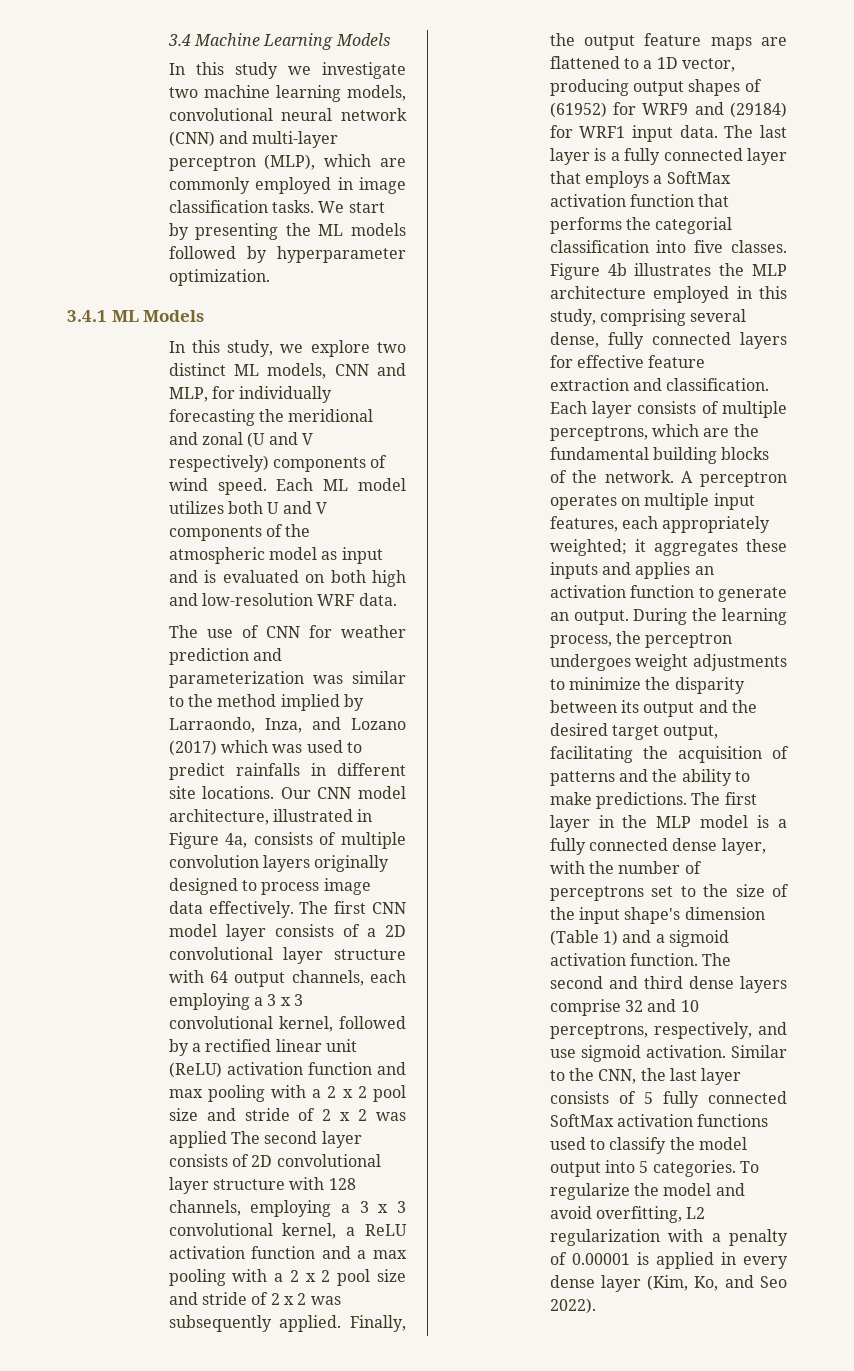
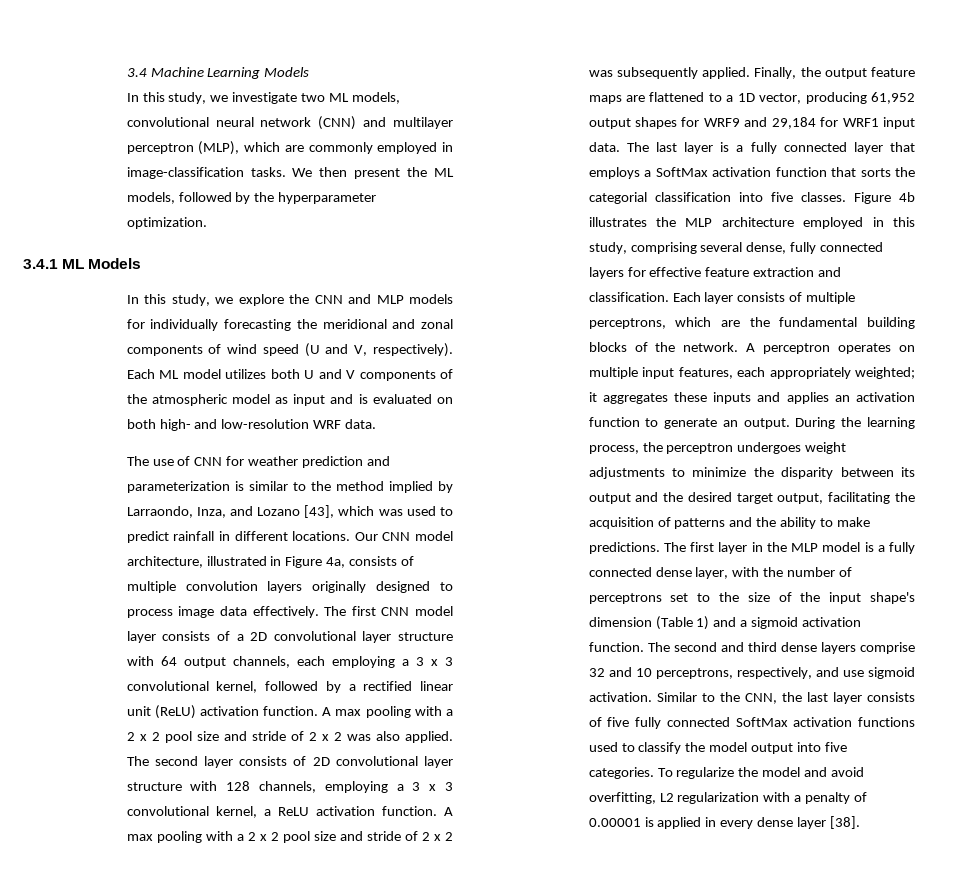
[234,62,278,79] study -> [168,92,207,104] study,
[203,85,341,102] machine learning -> [329,93,350,102] ML
[252,131,339,148] multi-layer -> [392,117,453,129] multilayer
[359,177,406,194] [168,200,385,213] [168,223,279,240] image classification tasks. We start by presenting -> [126,167,401,179] image-classification tasks. We then present
[351,223,406,236] [168,246,267,263] models followed by -> [126,192,275,204] models, followed by the
[377,342,406,353] [168,363,406,379] [168,387,208,402] two distinct ML models, CNN and MLP, -> [289,294,453,304] the CNN and MLP models
[247,432,313,448] [168,455,388,472] [168,478,267,495] (U and V respectively) components of wind speed. -> [126,343,453,357] components of wind speed (U and V, respectively).
[372,570,406,587] high -> [159,419,191,431] high-
[312,675,343,684] was -> [234,481,244,491] is
[168,740,217,756] (2017) -> [304,505,335,518] [43],
[235,763,300,776] rainfalls -> [173,531,215,541] rainfall
[168,786,196,799] site -> (288, 536) none
[307,1062,407,1075] function and -> [263,706,332,716] function. A
[168,1131,227,1148] applied -> [375,731,454,743] also applied.
[251,1246,367,1259] function and a -> [381,806,454,816] function. A
(629, 87) none -> [871,92,915,104] 61,952
[744,79,762,92] [549,102,607,118] of (61952) -> (678, 123) none
[730,102,787,118] (29184) -> [771,117,816,129] 29,184
[549,217,622,234] performs -> [860,168,891,177] sorts
[643,1092,653,1104] 5 -> [607,717,630,727] five
[639,1161,649,1173] 5 -> [825,742,848,752] five
[647,1275,787,1291] [549,1298,596,1314] (Kim, Ko, and Seo 2022). -> [830,816,861,829] [38].

